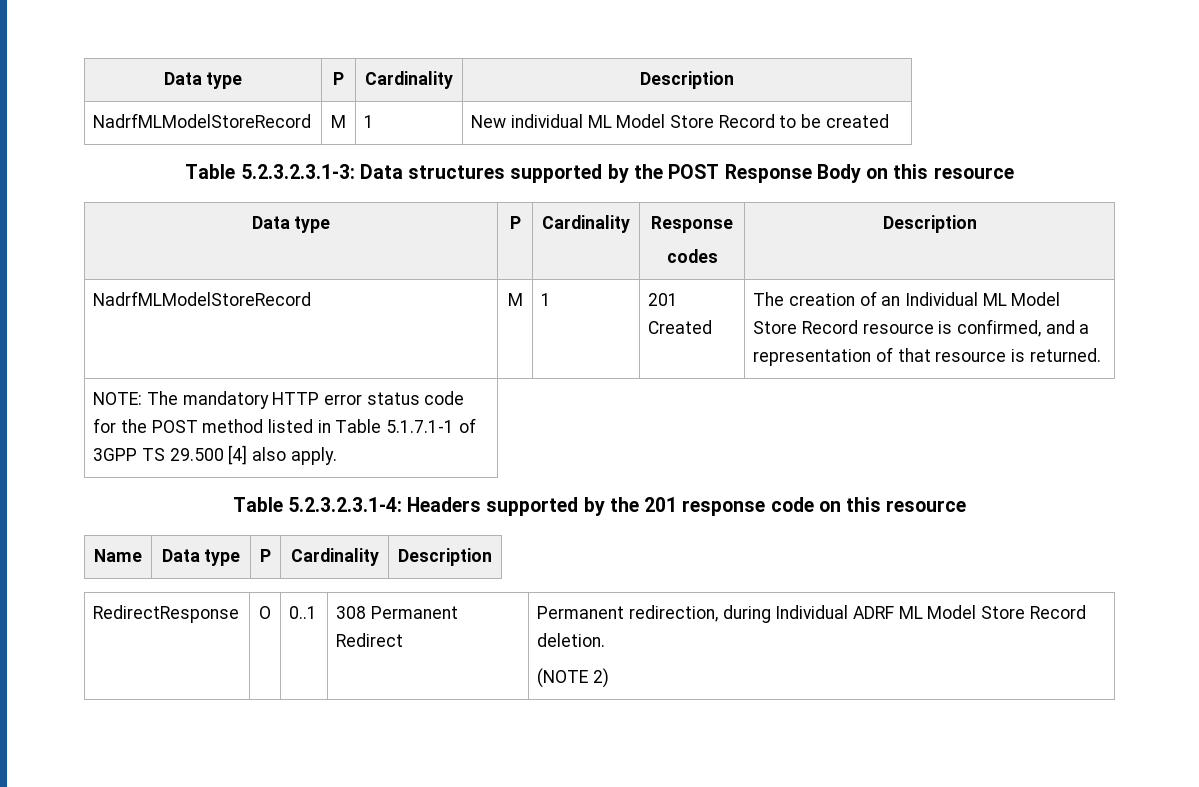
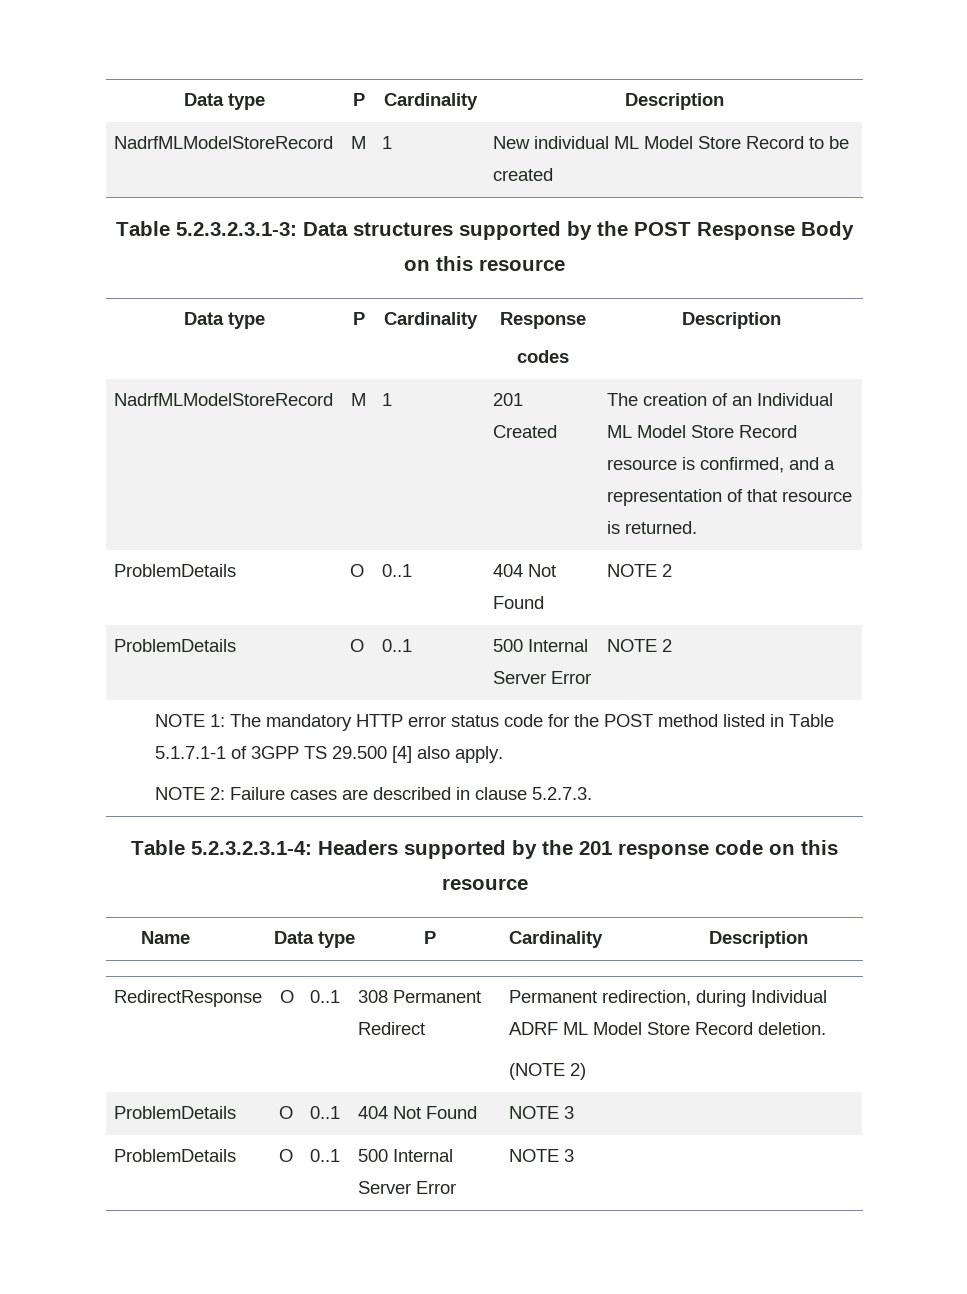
[93,392,143,405] NOTE: -> [114,564,237,577] [350,564,365,577] [382,564,413,577] [493,564,557,577] [493,596,545,609] [607,564,673,577] [114,639,237,652] [350,639,365,652] [382,639,413,652] [493,639,589,652] [493,671,592,684] [607,639,673,652] [155,714,226,727] ProblemDetails | O | 0..1 | 404 Not Found | NOTE 2 // ProblemDetails | O | 0..1 | 500 Internal Server Error | NOTE 2 // NOTE 1:
(337, 456) none -> [155,787,593,800] // NOTE 2: Failure cases are described in clause 5.2.7.3.
(609, 678) none -> [114,1106,237,1119] [279,1106,294,1119] [310,1106,341,1119] [358,1106,478,1119] [509,1106,575,1119] [114,1149,237,1162] [279,1149,294,1162] [310,1149,341,1162] [358,1149,454,1162] [358,1181,457,1194] [509,1149,575,1162] // ProblemDetails | O | 0..1 | 404 Not Found | NOTE 3 // ProblemDetails | O | 0..1 | 500 Internal Server Error | NOTE 3

